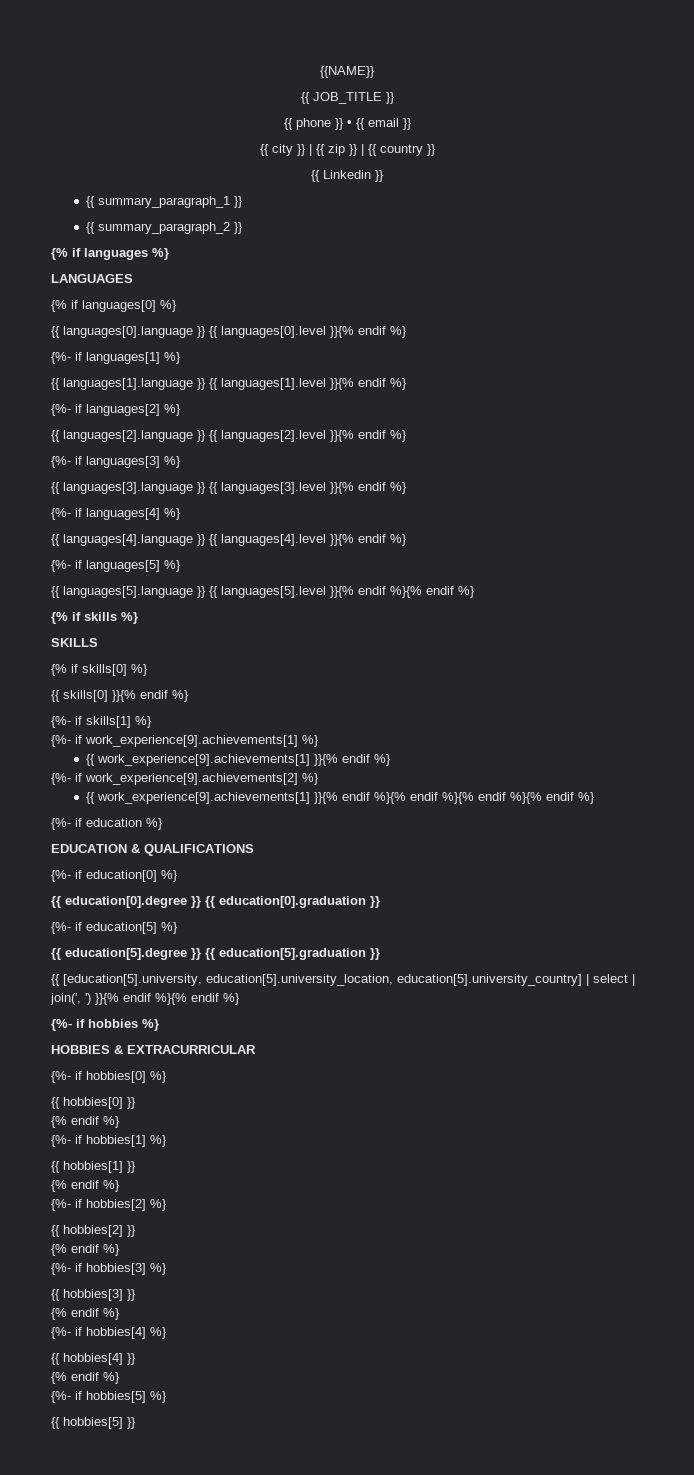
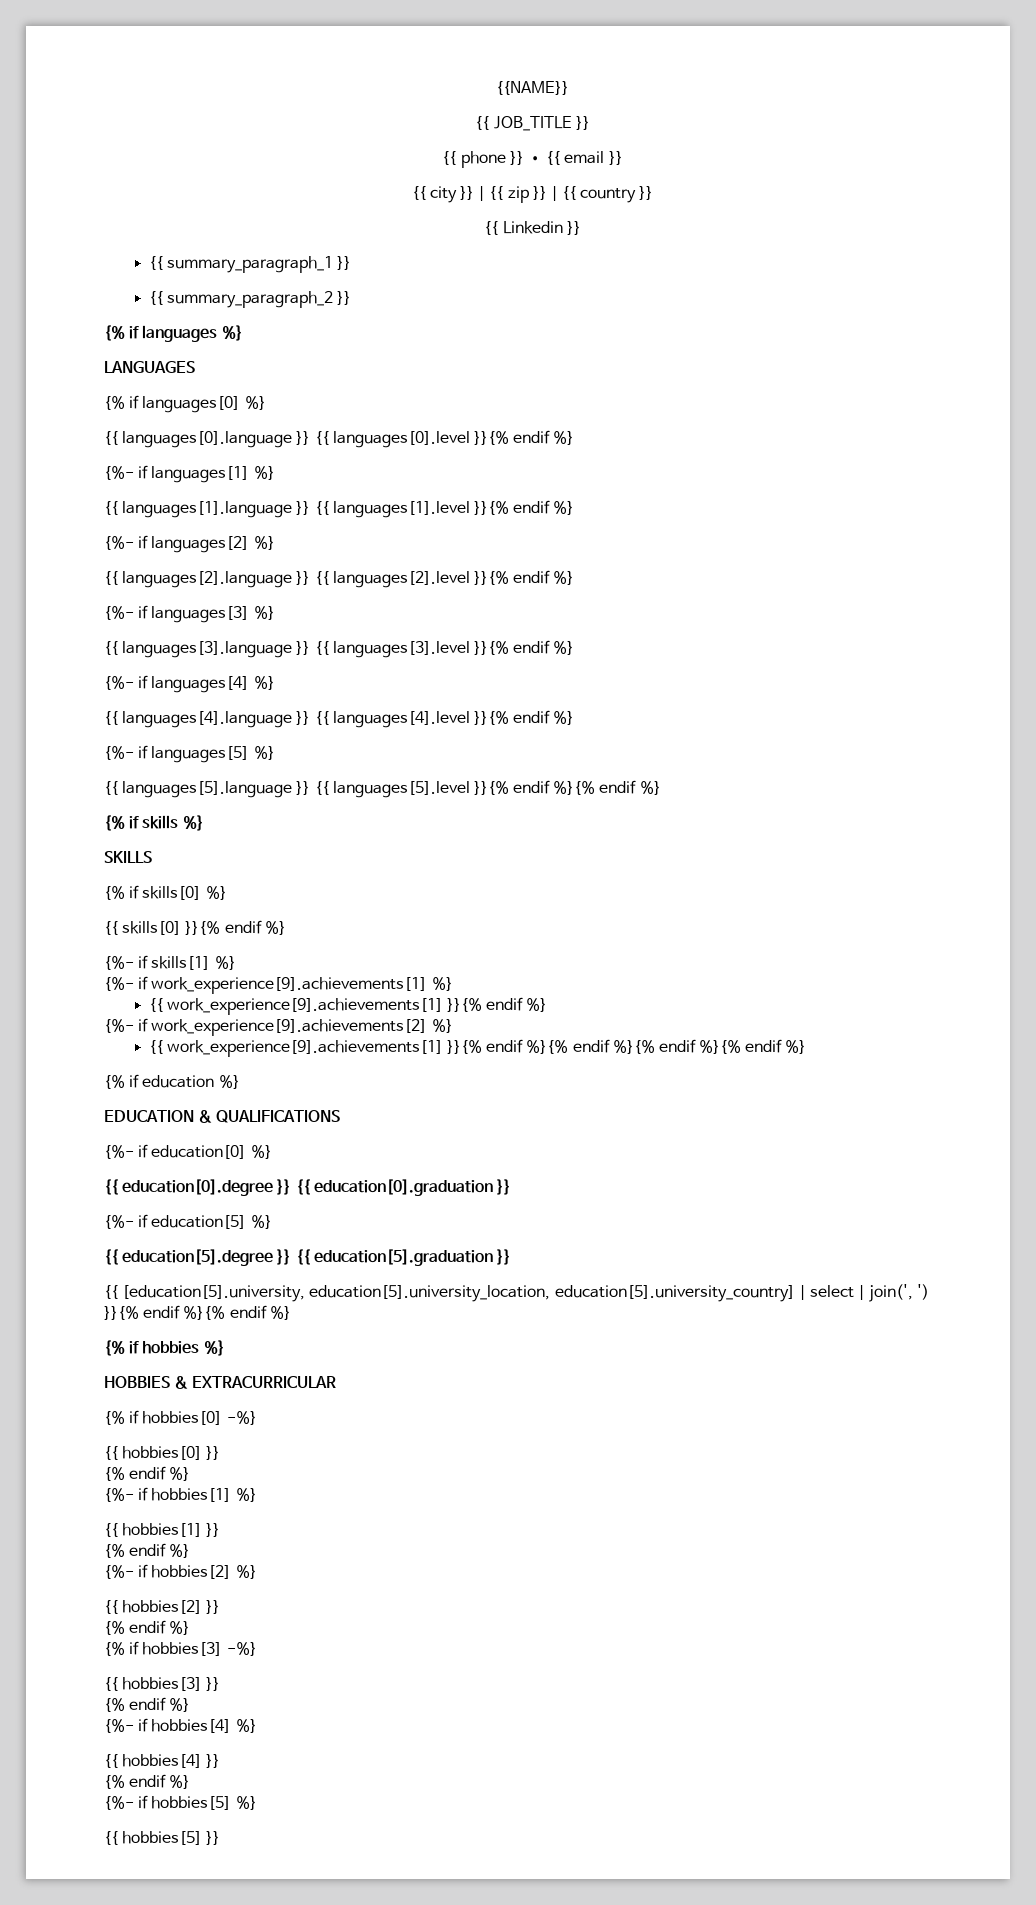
[51,818,71,830] {%- -> [104,1075,125,1089] {%
[51,1019,72,1031] {%- -> [104,1340,125,1356] {%
[51,1071,71,1083] {%- -> [104,1411,125,1425] {%
[150,1071,167,1083] %} -> [226,1411,257,1425] -%}
[51,1263,71,1275] {%- -> [104,1642,125,1656] {%
[150,1263,167,1275] %} -> [226,1642,257,1656] -%}

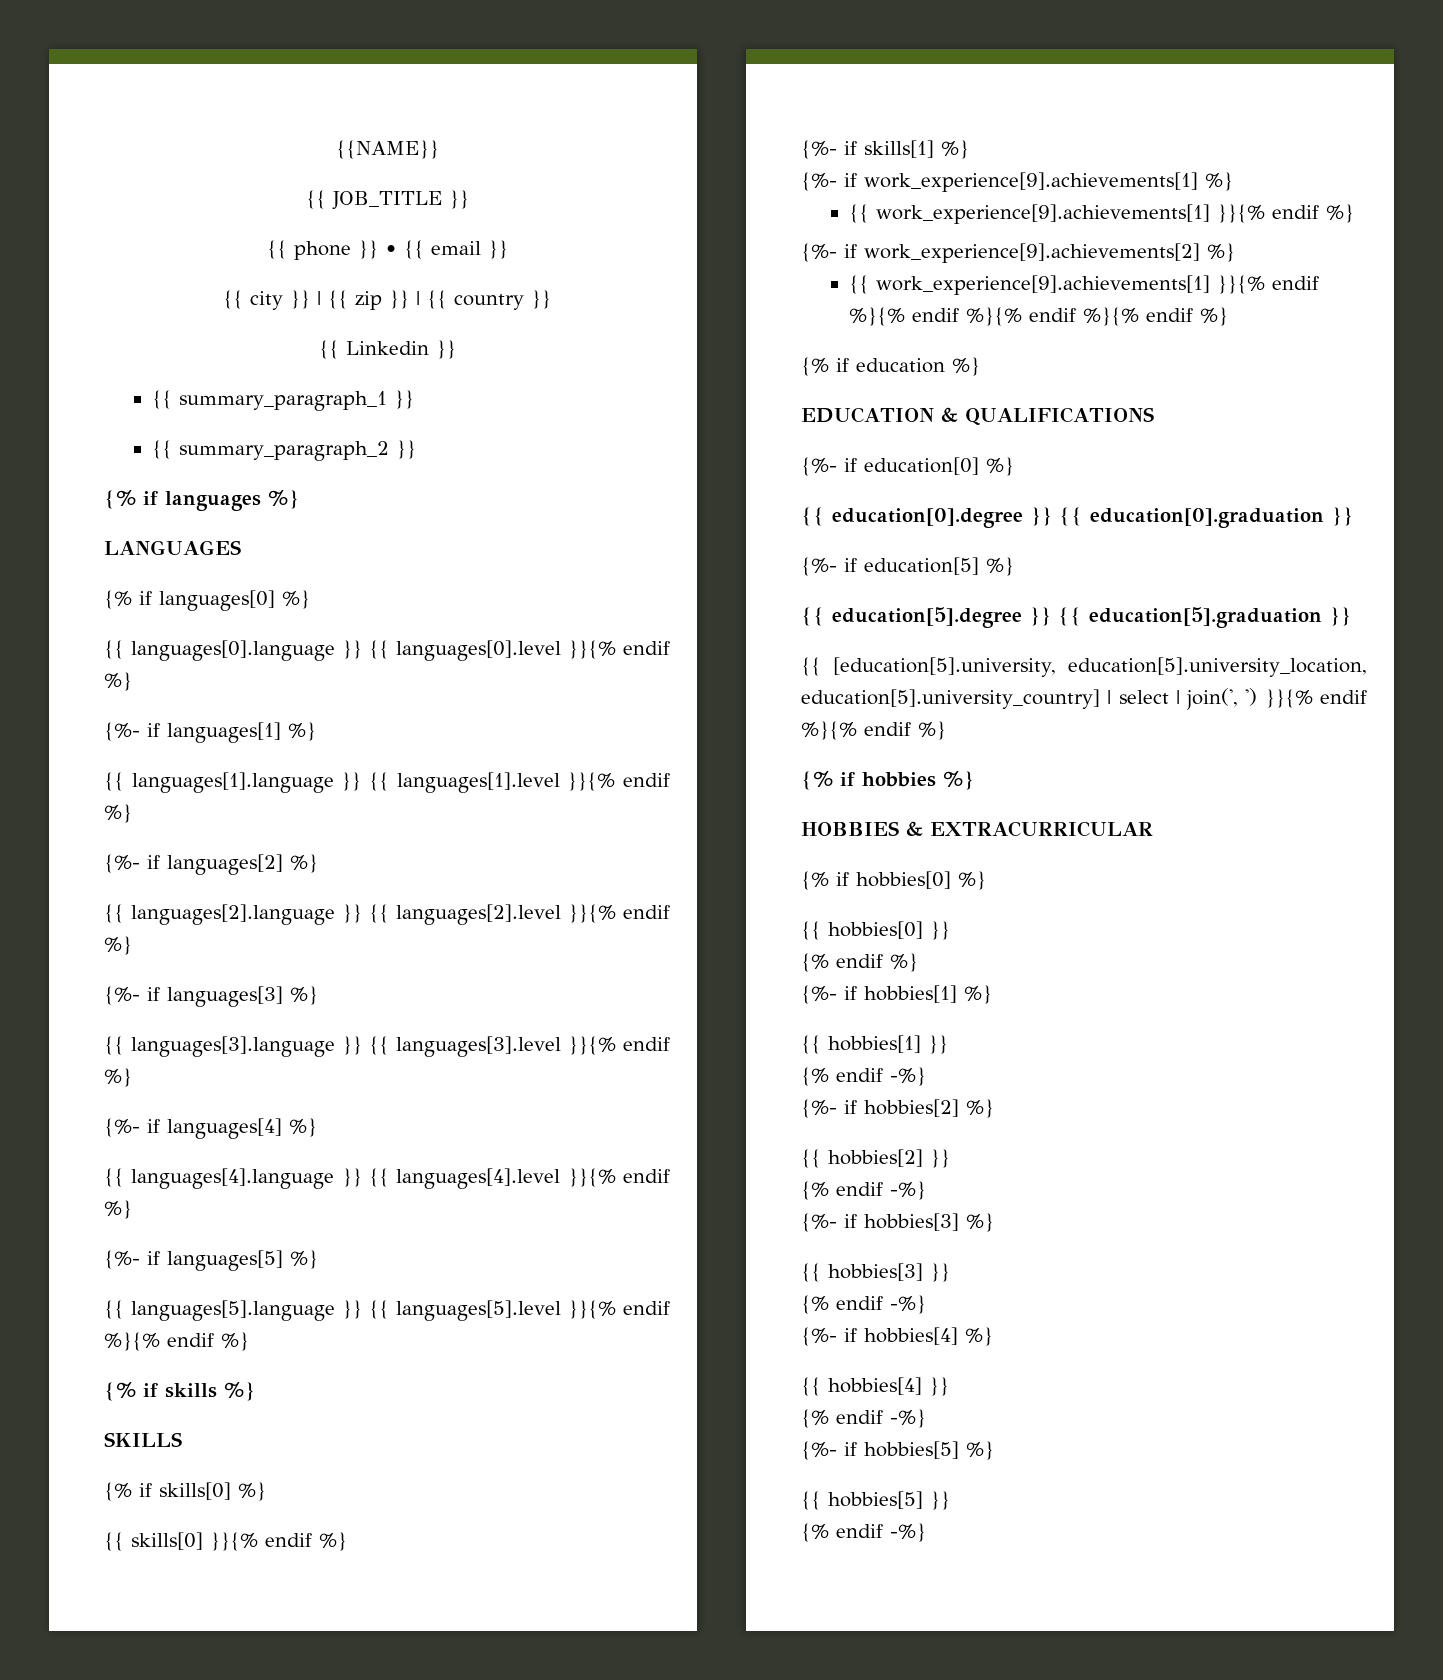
[226,1411,257,1425] -%} -> [958,871,986,890] %}
[169,1544,191,1558] %} -> [890,1067,926,1086] -%}
[169,1621,191,1635] [104,1642,125,1656] %} // {% -> [890,1181,926,1200] [801,1213,837,1232] -%} // {%-
[226,1642,257,1656] -%} -> [966,1213,994,1232] %}
[169,1698,191,1712] %} -> [890,1295,926,1314] -%}
[169,1775,191,1789] %} -> [890,1409,926,1428] -%}
(221, 1838) none -> [801,1523,926,1542] // {% endif -%}

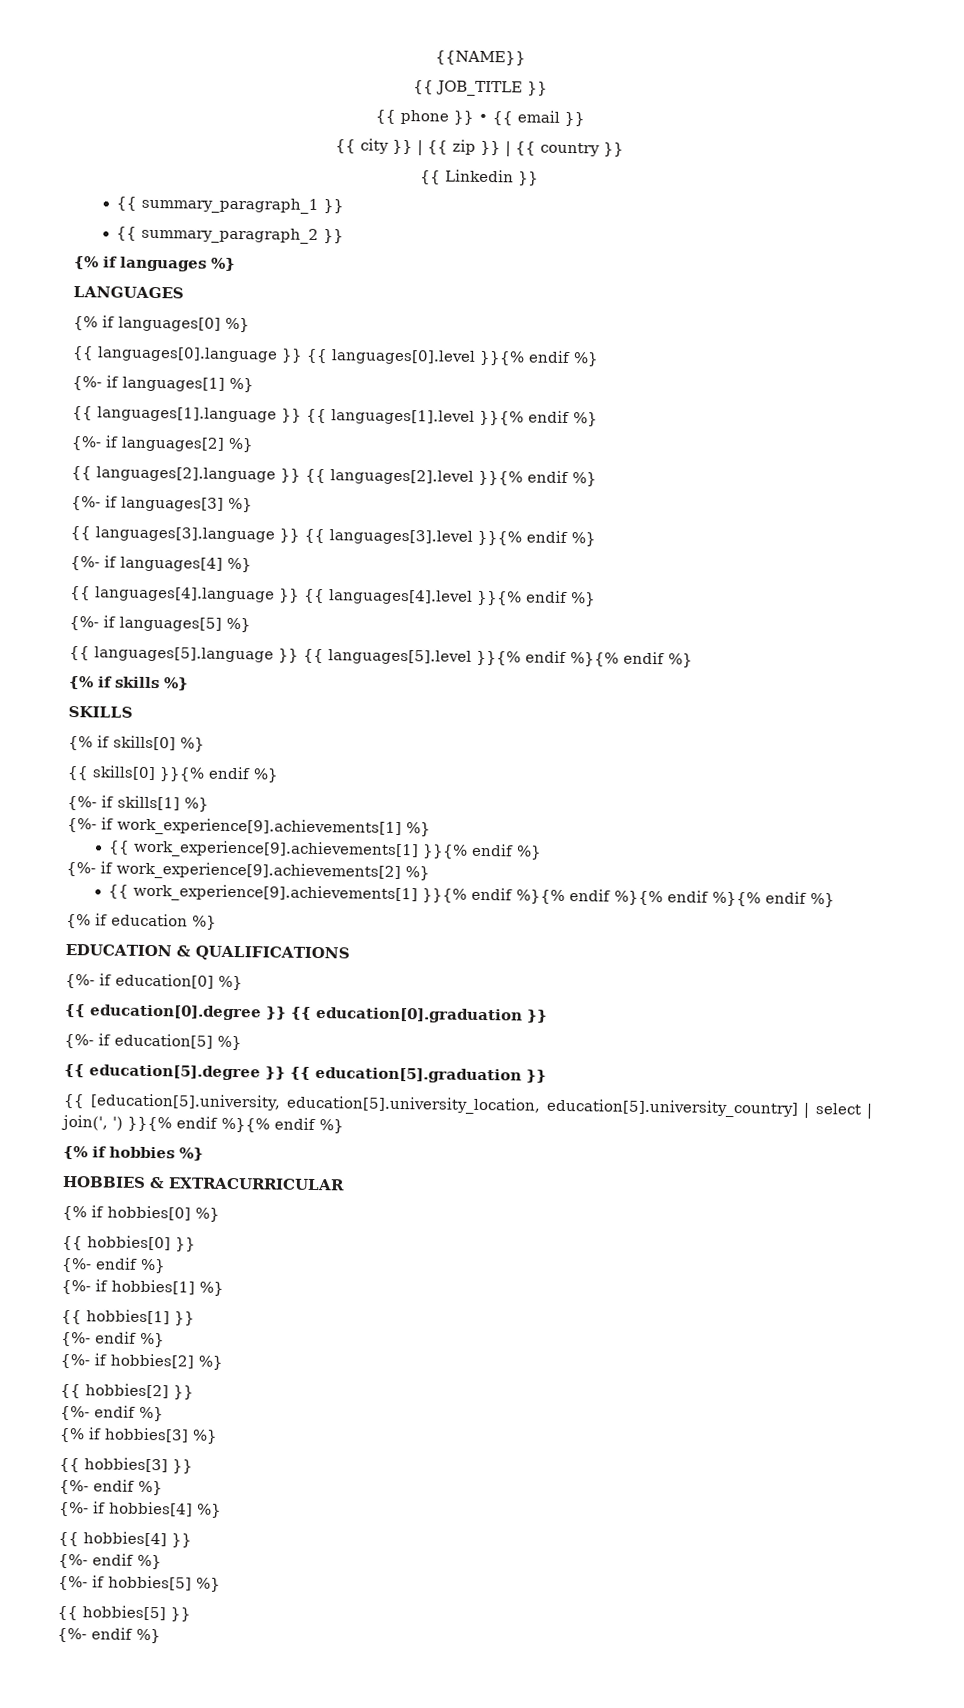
[801,953,829,972] {% -> [61,1257,92,1273] {%-
[801,1067,926,1086] {% endif -%} -> [61,1331,165,1348] {%- endif %}
[801,1181,926,1200] [801,1213,837,1232] {% endif -%} // {%- -> [60,1405,164,1422] [59,1427,85,1443] {%- endif %} // {%
[801,1295,926,1314] {% endif -%} -> [59,1479,163,1496] {%- endif %}
[801,1409,926,1428] {% endif -%} -> [58,1553,162,1570] {%- endif %}
[801,1523,926,1542] {% endif -%} -> [57,1627,161,1644] {%- endif %}

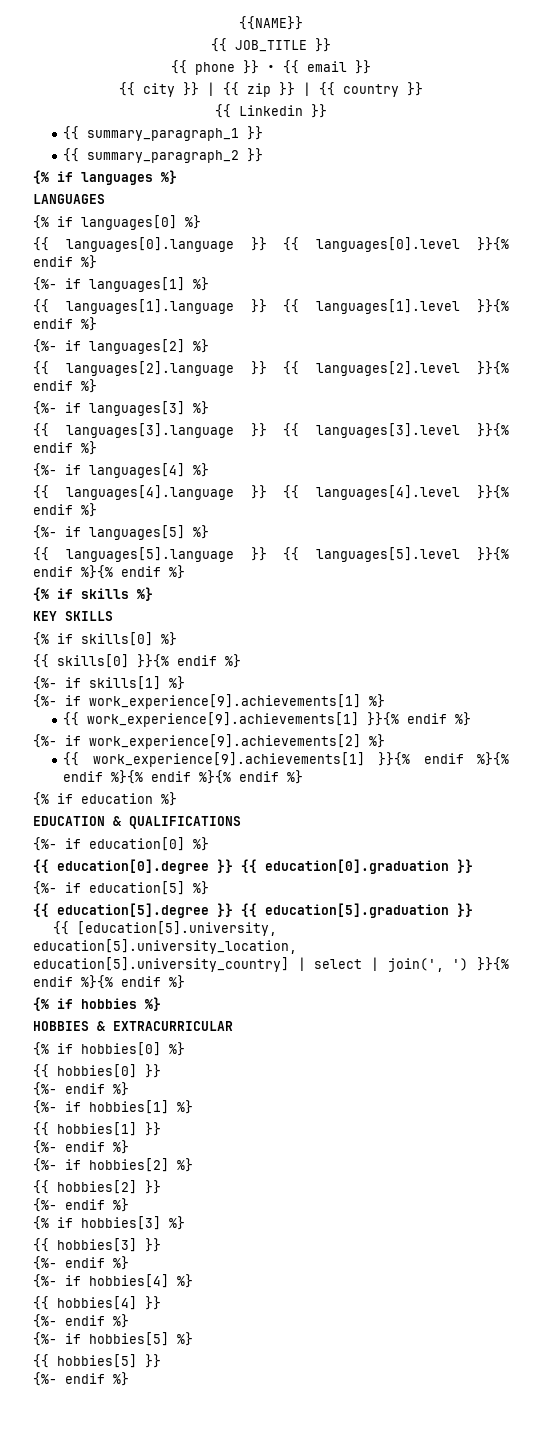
(189, 684) none -> [33,611,57,621] KEY

